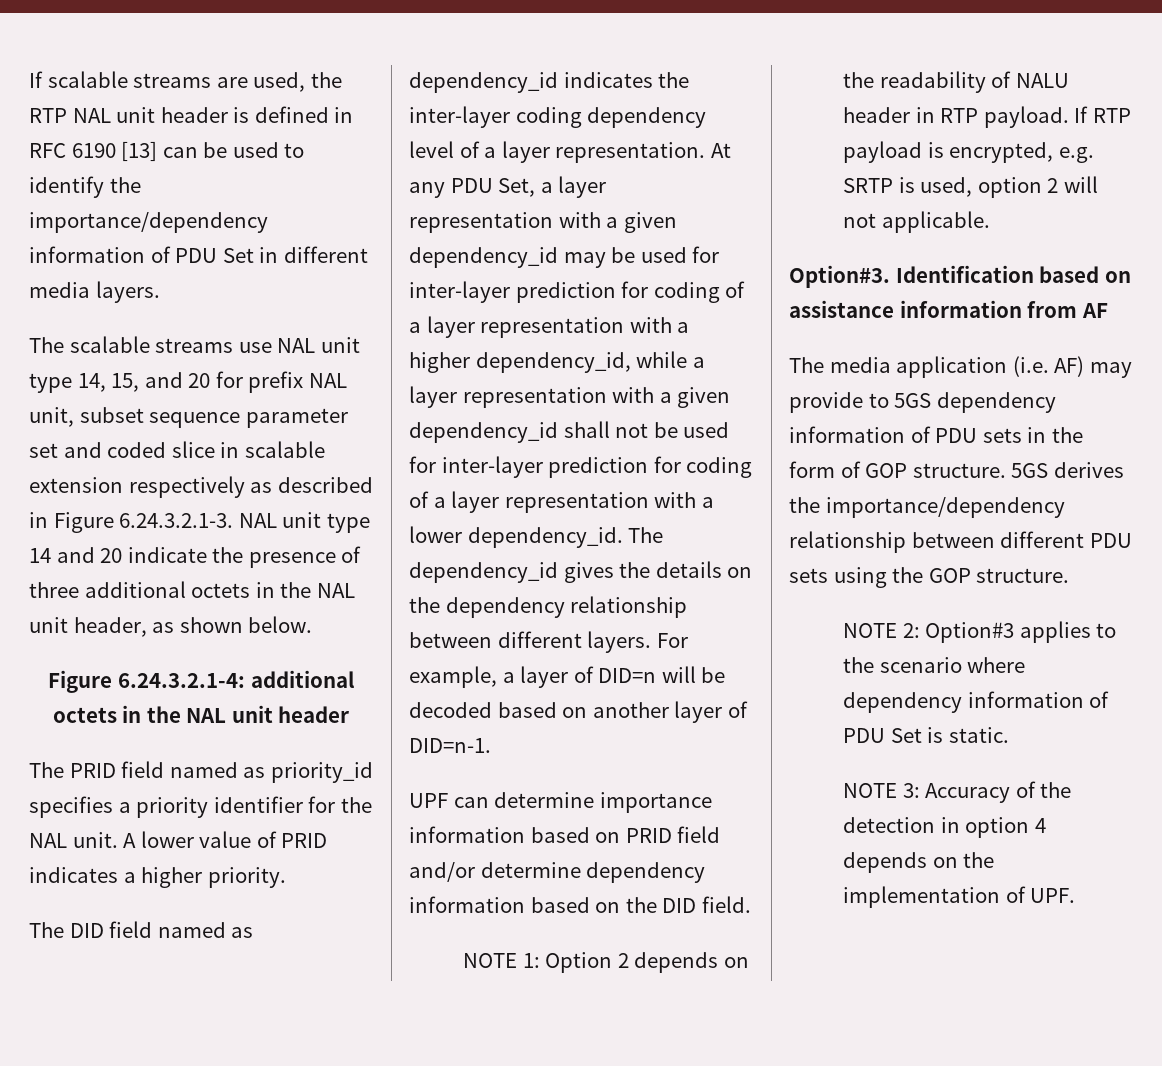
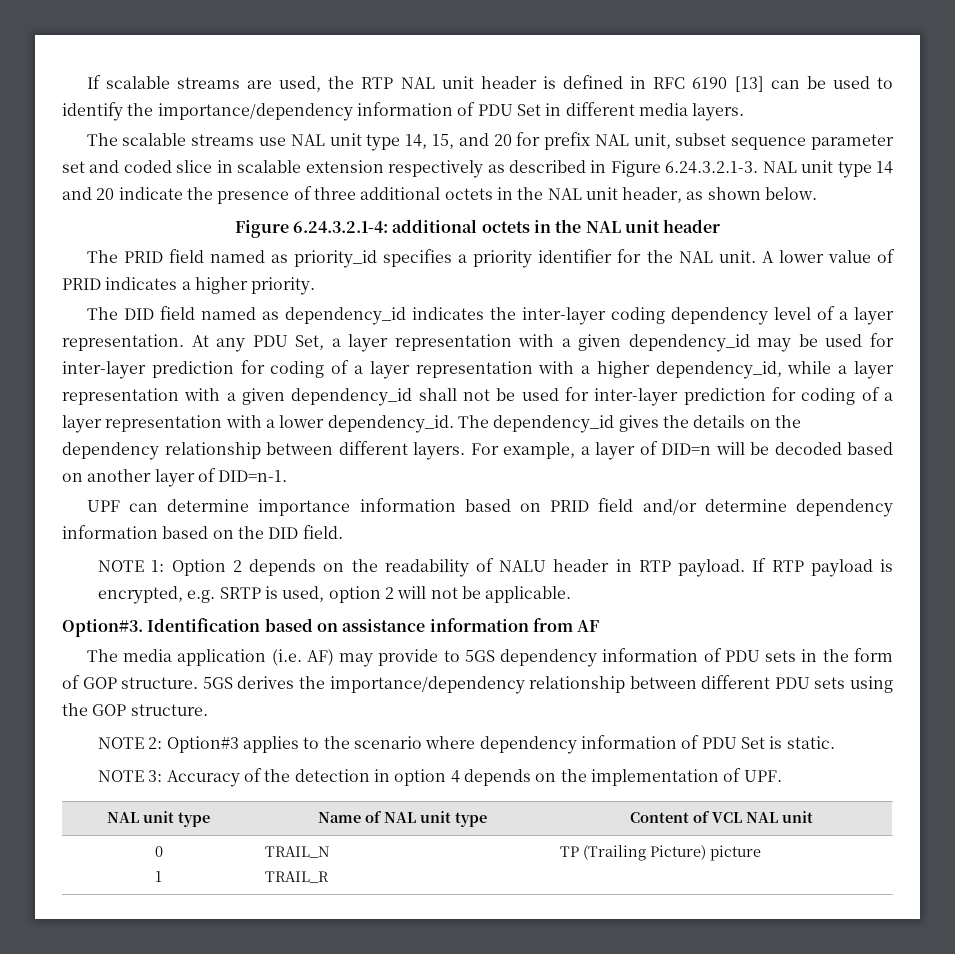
(876, 220) none -> [462,586,482,599] be
(1076, 895) none -> [107,811,210,827] [317,811,487,827] [629,811,813,823] [154,846,163,857] [155,871,162,882] [264,846,330,858] [264,871,329,883] [559,845,761,861] // NAL unit type | Name of NAL unit type | Content of VCL NAL unit // 0 // 1 | TRAIL_N // TRAIL_R | TP (Trailing Picture) picture

